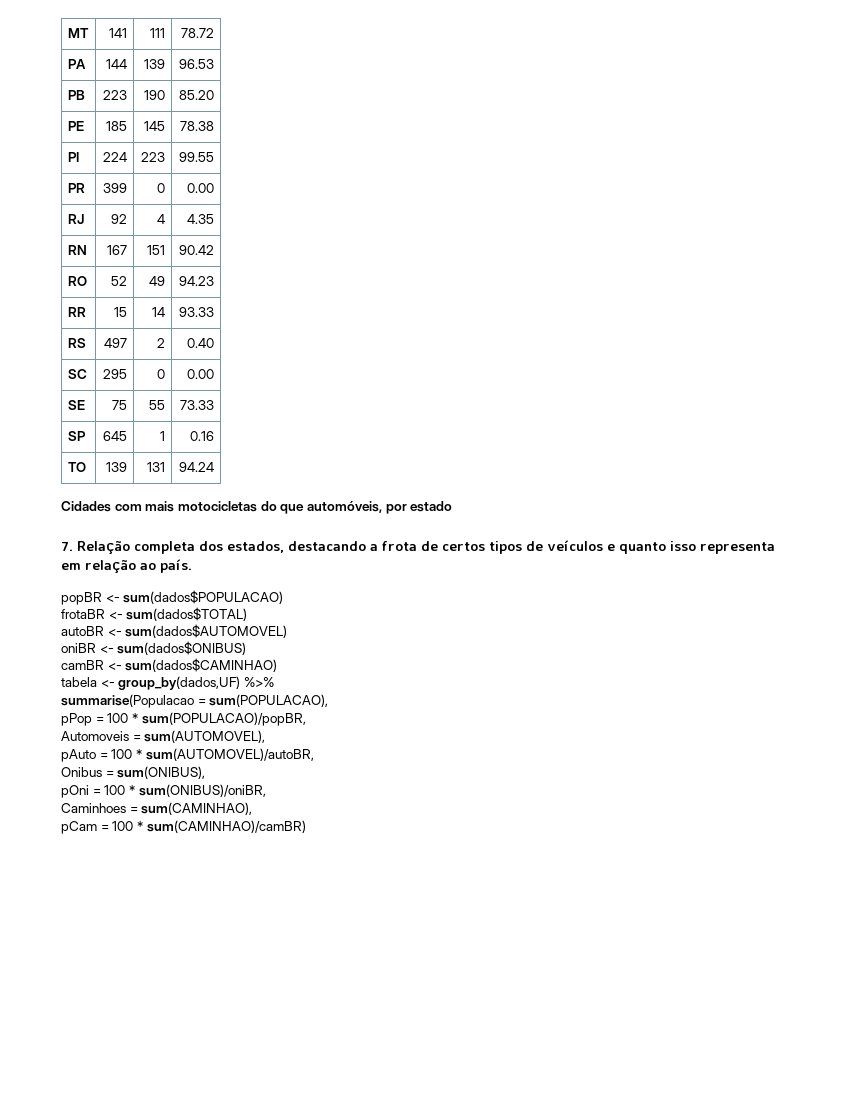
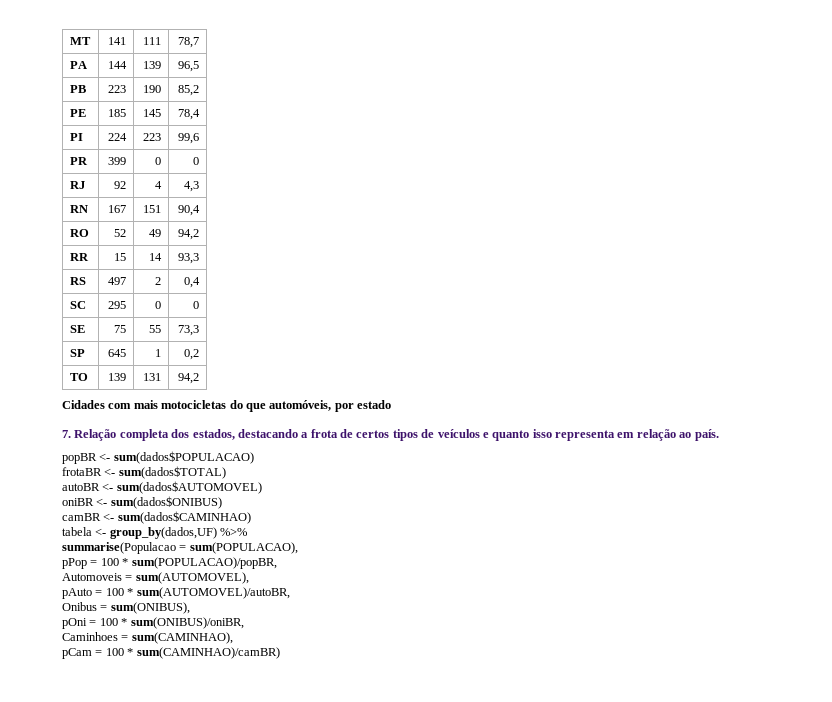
[181,28,215,38] 78.72 -> [178,37,200,48] 78,7
[179,59,215,69] 96.53 -> [178,61,200,72] 96,5
[179,90,215,100] 85.20 -> [178,85,200,96] 85,2
[180,121,215,131] 78.38 -> [178,109,201,120] 78,4
[179,152,215,162] 99.55 -> [178,133,200,144] 99,6
[187,183,215,193] 0.00 -> [193,157,200,165] 0
[187,214,215,224] 4.35 -> [184,181,200,192] 4,3
[179,245,215,255] 90.42 -> [178,205,201,216] 90,4
[179,276,215,286] 94.23 -> [178,229,200,240] 94,2
[179,307,215,317] 93.33 -> [178,253,200,264] 93,3
[187,338,215,348] 0.40 -> [184,277,201,288] 0,4
[187,369,215,379] 0.00 -> [193,301,200,309] 0
[180,400,215,410] 73.33 -> [178,325,200,336] 73,3
[190,431,215,441] 0.16 -> [184,349,200,360] 0,2
[179,462,215,472] 94.24 -> [178,373,200,384] 94,2

